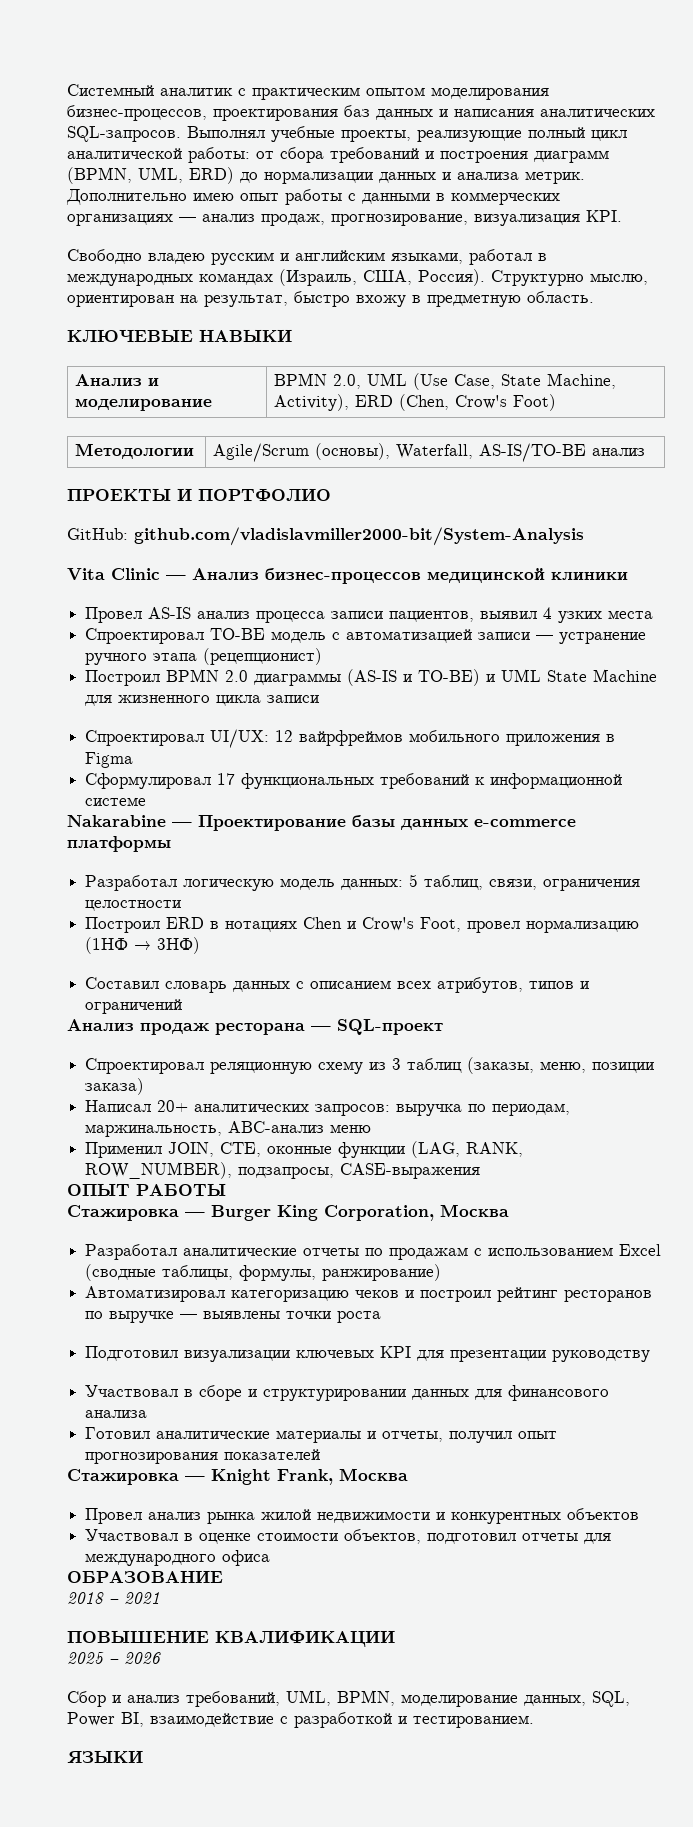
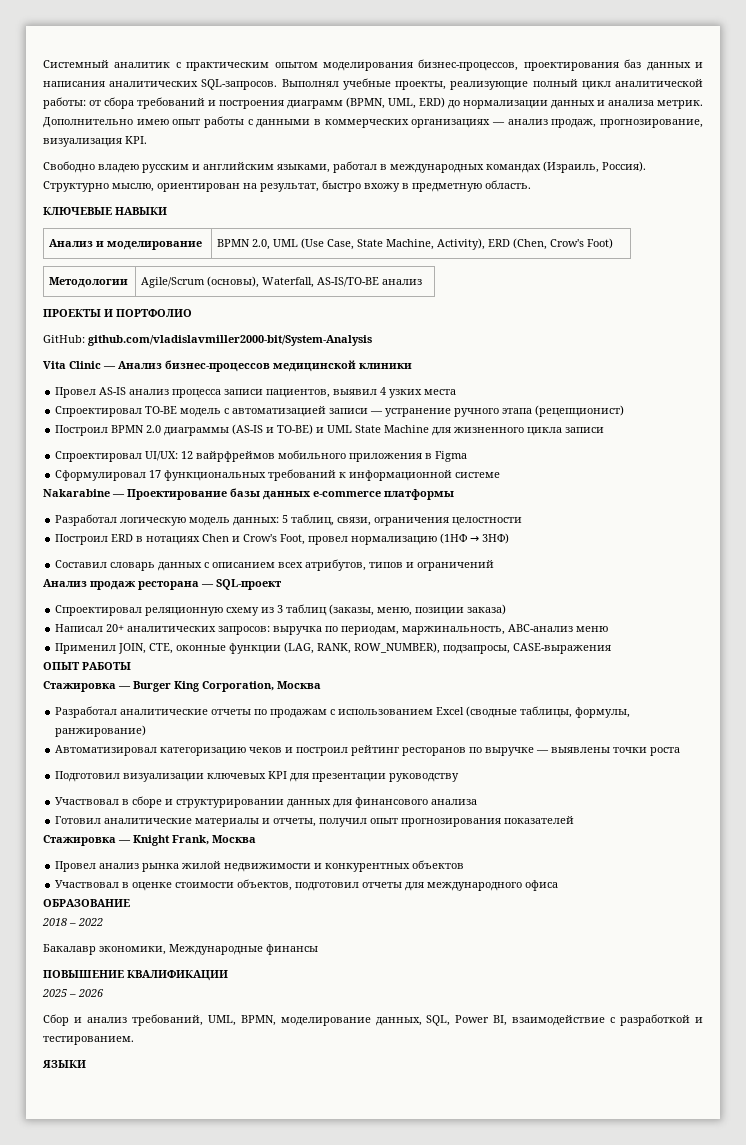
[363,270,412,285] США, -> (599, 167) none
[124,1592,160,1604] 2021 -> [78,918,103,926] [43,944,318,955] 2022 // Бакалавр экономики, Международные финансы

